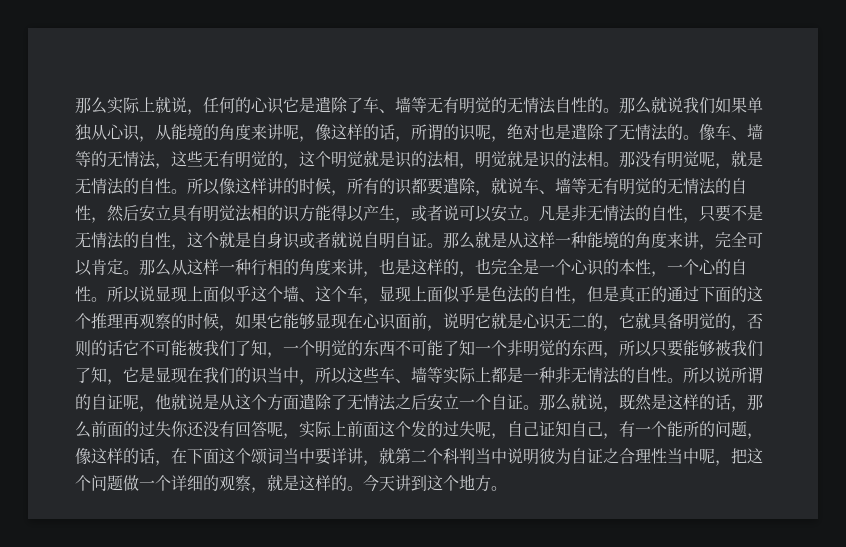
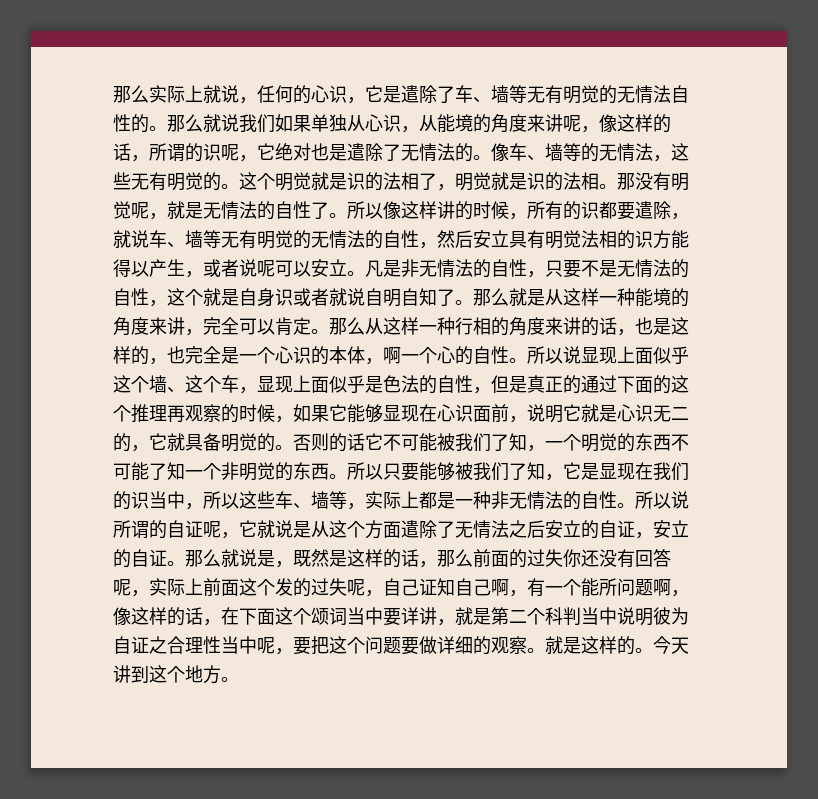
(284, 105) none -> [347,97,365,104] ，
(507, 139) none -> [257,143,275,160] 它
[283,163,299,169] ， -> [221,184,239,189] 。
(459, 159) none -> [419,173,437,190] 了
(171, 186) none -> [311,202,329,219] 了
(459, 213) none -> [257,260,275,277] 呢
[411,232,427,248] 证 -> [419,288,455,306] 知了
(363, 267) none -> [581,317,617,336] 的话
[635,259,667,277] 性， -> [347,346,401,365] 体，啊
[731,325,747,331] ， -> [275,445,293,450] 。
[603,352,619,358] ， -> [329,474,347,479] 。
(443, 375) none -> [347,503,365,510] ，
[155,394,171,410] 他 -> [239,520,257,537] 它
[459,394,491,410] 一个 -> [581,520,689,539] [113,549,131,568] 的自证，安立的
(603, 402) none -> [257,550,275,567] 是
(603, 428) none -> [491,578,509,596] 啊
[699,421,747,437] 的问题 -> [617,578,671,596] 问题啊
(395, 456) none -> [473,608,491,625] 是
(731, 463) none -> [293,637,311,655] 要
[123,475,171,491] 做一个 -> [401,636,437,655] 要做
[251,487,267,493] ， -> [527,648,545,653] 。

